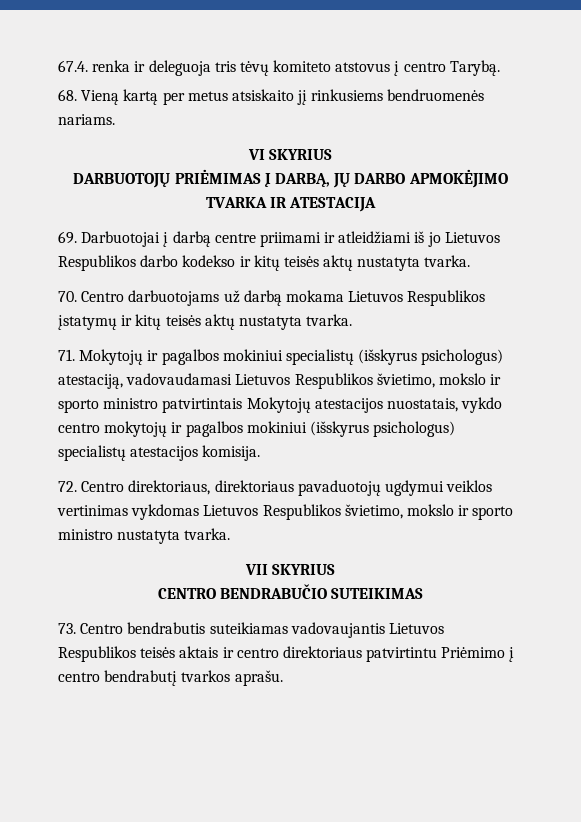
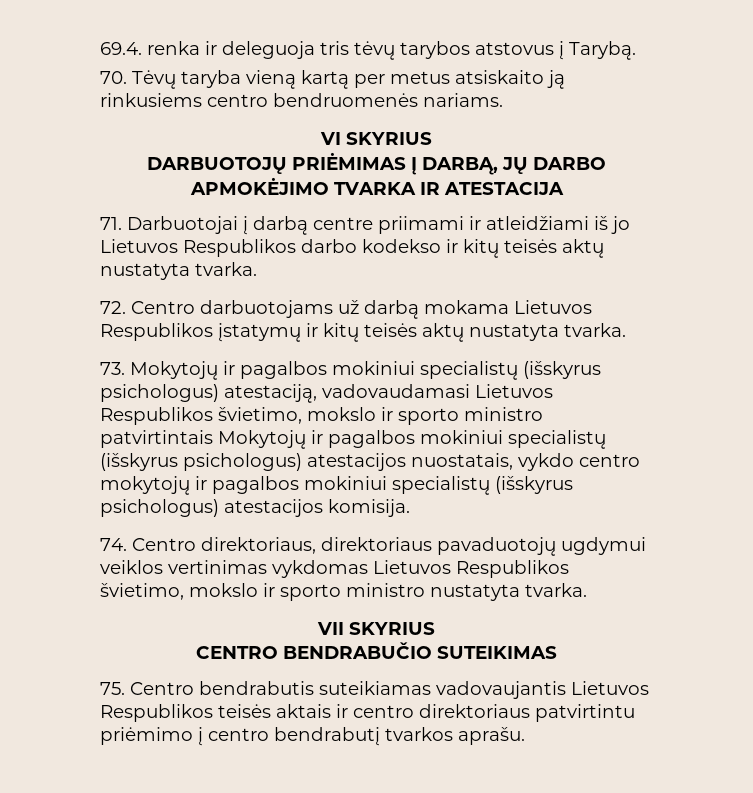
[58,60,88,72] 67.4. -> [100,42,142,55] 69.4.
[273,60,332,72] komiteto -> [400,41,470,59] tarybos
[403,62,446,72] centro -> (564, 50) none
[58,89,120,105] 68. Vieną -> [100,70,296,89] 70. Tėvų taryba vieną
[297,89,384,105] jį rinkusiems -> [547,70,565,89] [100,93,268,107] ją rinkusiems centro
[58,231,77,244] 69. -> [100,217,122,230] 71.
[58,291,77,302] 70. -> [100,301,126,314] 72.
[58,349,75,361] 71. -> [100,362,125,375] 73.
(311, 405) none -> [311,430,606,449] [100,453,302,471] ir pagalbos mokiniui specialistų (išskyrus psichologus)
[309,421,456,437] [58,445,126,461] (išskyrus psichologus) specialistų -> [392,476,573,495] [100,499,219,517] specialistų (išskyrus psichologus)
[58,481,77,492] 72. -> [100,538,127,551] 74.
[58,623,76,634] 73. -> [100,682,125,695] 75.
[441,647,506,658] Priėmimo -> [100,727,193,745] priėmimo

